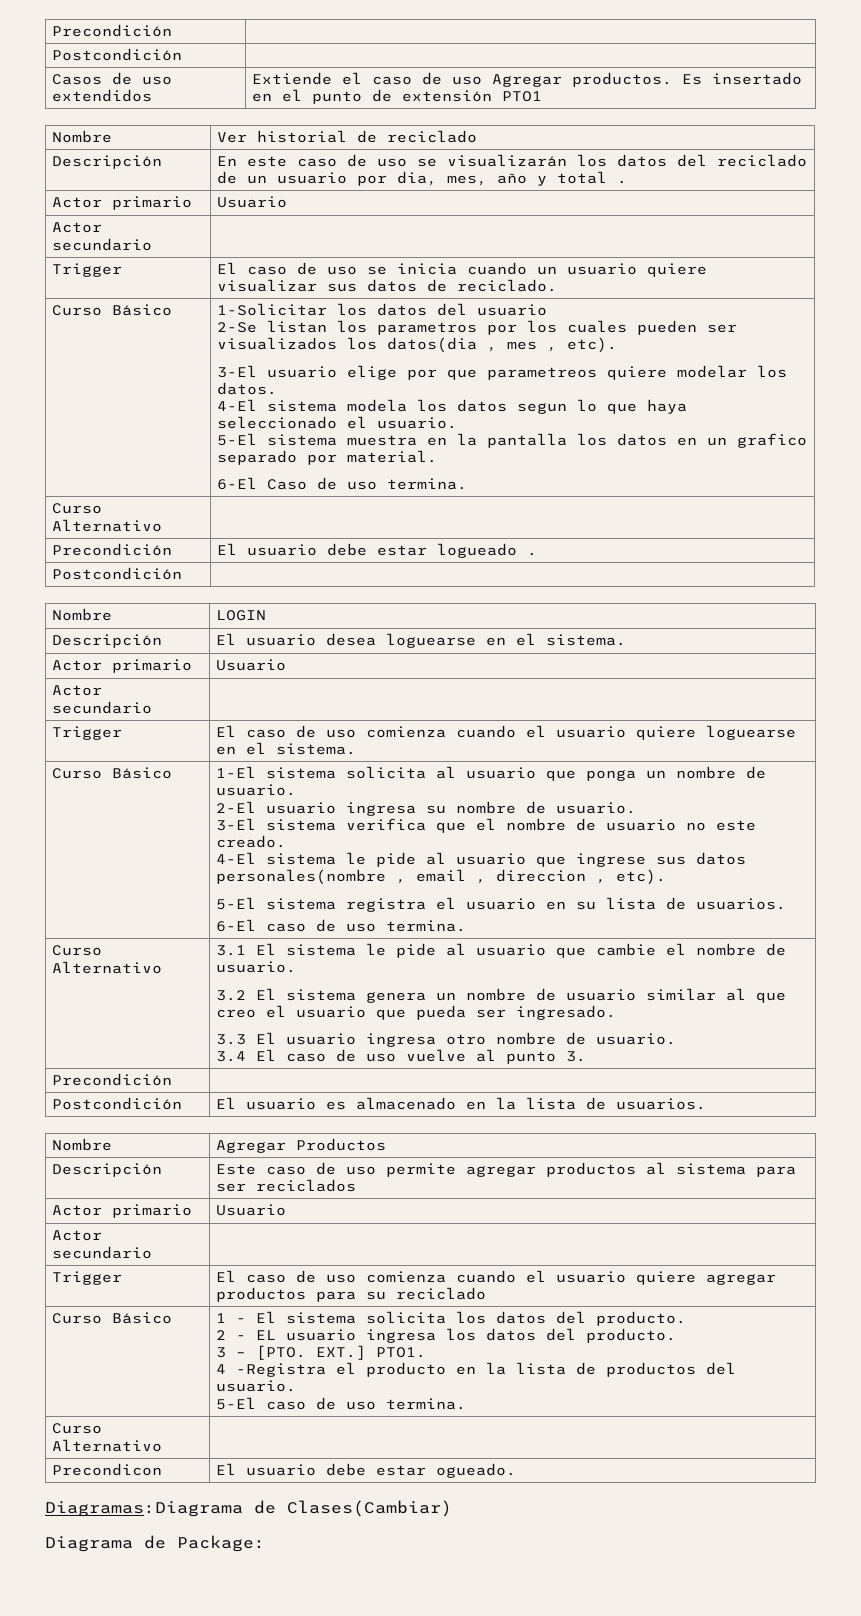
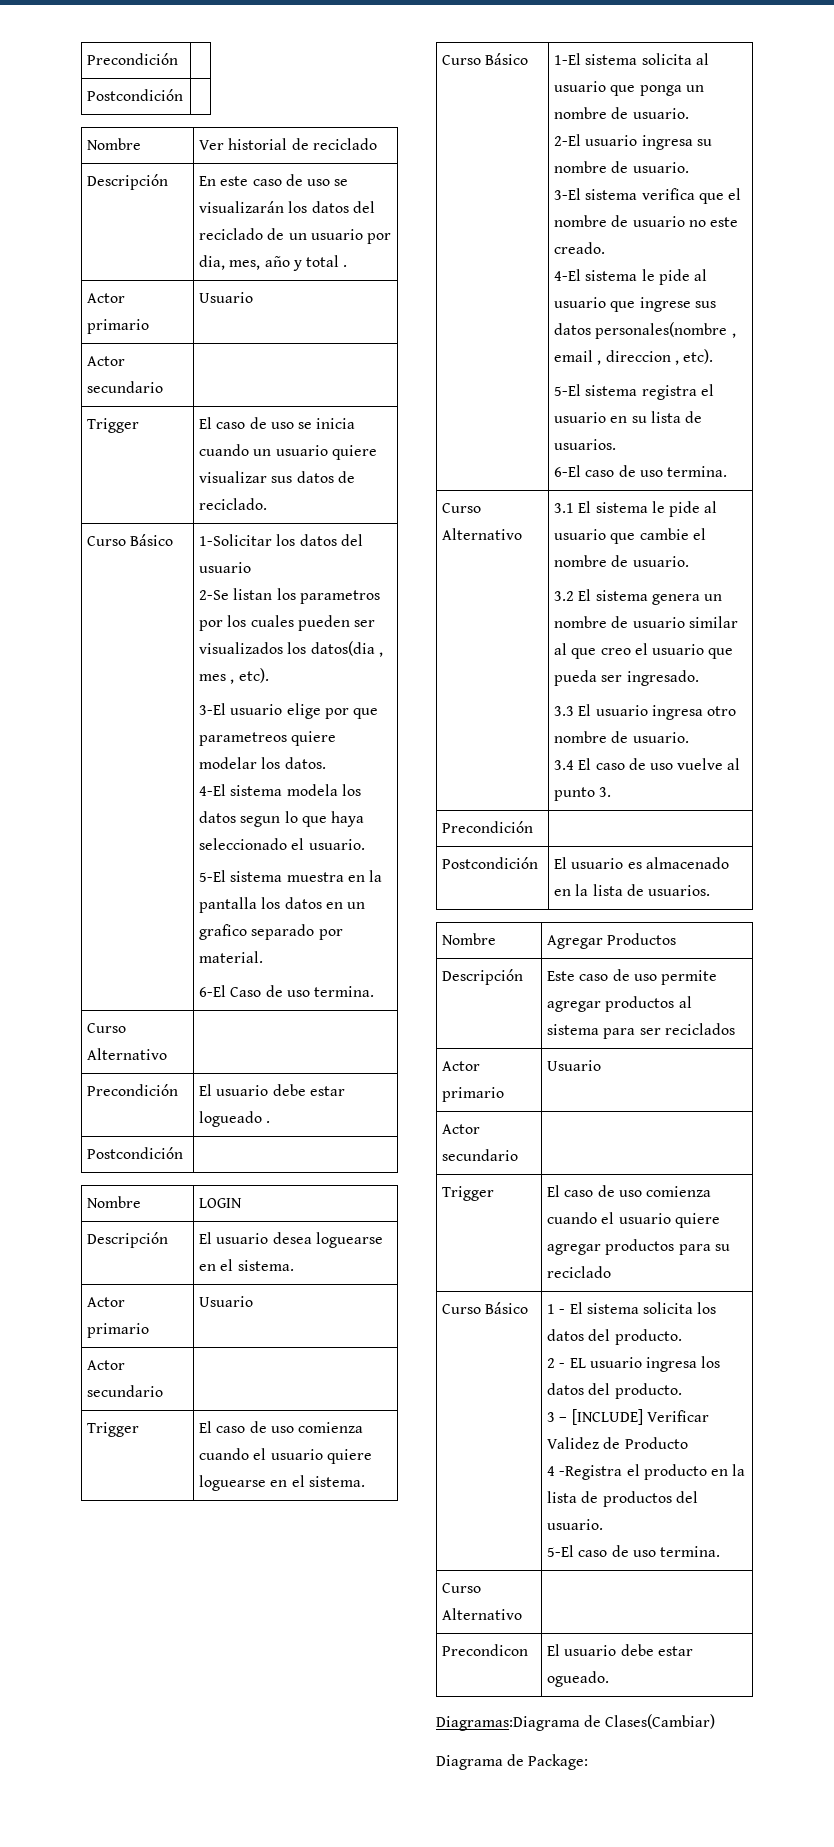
[52,24,173,37] [52,48,183,61] [52,72,173,85] [52,89,153,102] [252,72,803,87] [252,89,543,104] Precondición | // Postcondición | // Casos de uso extendidos | Extiende el caso de uso Agregar productos. Es insertado en el punto de extensión PTO1 -> [87,53,179,65] [87,89,184,101] Precondición | // Postcondición |
[256,1345,427,1360] [PTO. EXT.] PTO1. -> [571,1409,709,1425] [547,1437,688,1449] [INCLUDE] Verificar Validez de Producto

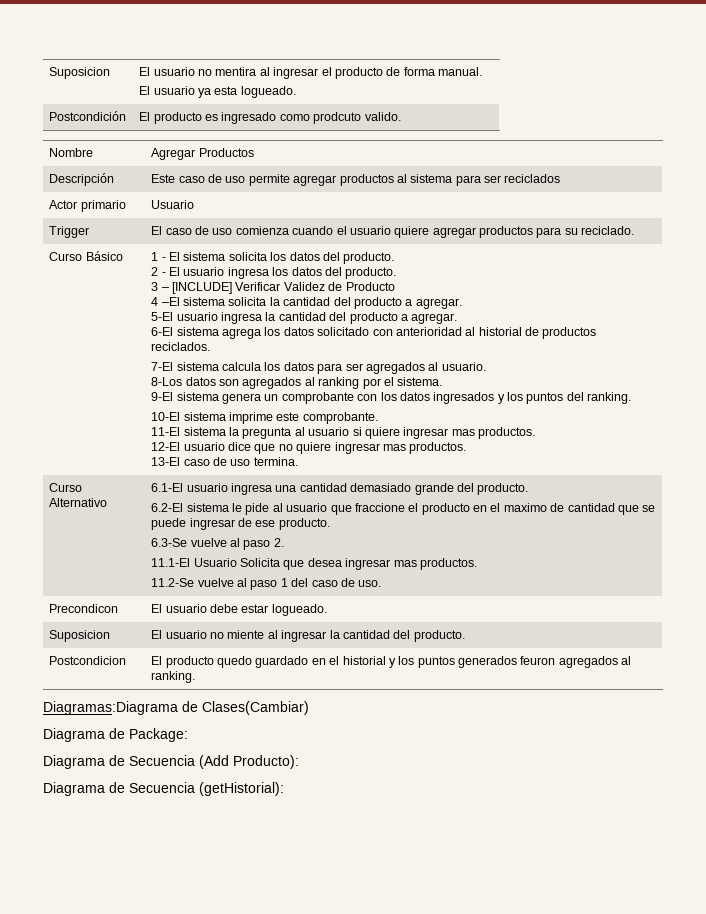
[87,53,179,65] [87,89,184,101] [87,138,142,150] [199,138,377,150] [87,174,169,190] [199,174,349,186] [199,201,375,213] [199,228,391,244] [199,255,348,271] [87,293,126,303] [87,319,150,334] [199,292,254,303] [87,356,126,366] [87,381,164,393] [87,418,140,433] [199,417,356,429] [199,444,377,460] [199,471,355,483] [199,498,268,510] [87,534,174,546] [199,534,363,546] [199,562,252,573] [199,588,380,604] [199,615,375,631] [199,641,383,657] [199,668,269,684] [199,703,378,719] [199,731,337,746] [199,757,326,769] [199,784,361,796] [199,811,364,827] [199,838,365,850] [199,870,382,882] [199,897,365,913] [199,924,343,940] [199,951,264,963] [199,985,374,997] [87,1023,127,1033] [87,1048,168,1060] [87,1084,179,1096] [199,1084,345,1096] [199,1111,271,1127] [87,1147,184,1159] [87,1196,142,1208] [199,1198,243,1208] [87,1232,169,1248] [199,1232,383,1248] [199,1259,294,1271] [87,1297,126,1307] [87,1323,150,1338] [199,1296,254,1307] [87,1360,126,1370] [87,1385,164,1397] [87,1422,140,1437] [199,1421,363,1433] [199,1448,372,1464] [199,1475,365,1491] [442,53,529,65] [554,53,709,65] [554,81,704,96] [554,107,689,119] [554,134,712,150] [554,161,689,173] [554,188,741,204] [554,215,738,227] [554,242,606,254] [554,269,707,285] [554,297,716,312] [554,322,736,339] [554,349,713,365] [554,384,714,400] [554,411,702,423] [554,439,617,450] [554,465,727,477] [442,503,482,513] [442,528,523,540] [554,501,718,517] [554,528,706,544] [554,555,689,567] [554,589,722,605] [554,616,738,628] [554,643,734,659] [554,670,699,686] [554,704,736,720] [554,731,689,743] [554,758,741,770] [554,787,612,801] [442,821,534,833] [442,857,539,869] [554,857,729,869] [554,884,710,896] Precondición | // Postcondición | // Nombre | Ver historial de reciclado // Descripción | En este caso de uso se visualizarán los datos del reciclado de un usuario por dia, mes, año y total . // Actor primario | Usuario // Actor secundario | // Trigger | El caso de uso se inicia cuando un usuario quiere visualizar sus datos de reciclado. // Curso Básico | 1-Solicitar los datos del usuario // 2-Se listan los parametros por los cuales pueden ser visualizados los datos(dia , mes , etc). // 3-El usuario elige por que parametreos quiere modelar los datos. // 4-El sistema modela los datos segun lo que haya seleccionado el usuario. // 5-El sistema muestra en la pantalla los datos en un grafico separado por material. // 6-El Caso de uso termina. // Curso Alternativo | // Precondición | El usuario debe estar logueado . // Postcondición | // Nombre | LOGIN // Descripción | El usuario desea loguearse en el sistema. // Actor primario | Usuario // Actor secundario | // Trigger | El caso de uso comienza cuando el usuario quiere loguearse en el sistema. // Curso Básico | 1-El sistema solicita al usuario que ponga un nombre de usuario. // 2-El usuario ingresa su nombre de usuario. // 3-El sistema verifica que el nombre de usuario no este creado. // 4-El sistema le pide al usuario que ingrese sus datos personales(nombre , email , direccion , etc). // 5-El sistema registra el usuario en su lista de usuarios. // 6-El caso de uso termina. // Curso Alternativo | 3.1 El sistema le pide al usuario que cambie el nombre de usuario. // 3.2 El sistema genera un nombre de usuario similar al que creo el usuario que pueda ser ingresado. // 3.3 El usuario ingresa otro nombre de usuario. // 3.4 El caso de uso vuelve al punto 3. // Precondición | // Postcondición | El usuario es almacenado en la lista de usuarios. -> [49,67,111,79] [139,67,483,79] [139,86,296,98] [49,111,127,121] [139,112,401,124] Suposicion | El usuario no mentira al ingresar el producto de forma manual. // El usuario ya esta logueado. // Postcondición | El producto es ingresado como prodcuto valido.
[442,1124,481,1134] [442,1149,519,1161] // Actor secundario | -> (195, 204) none
[547,1266,612,1278] reciclado -> [581,226,635,235] reciclado.
[569,1358,586,1368] EL -> [169,267,181,276] El
[559,1464,746,1480] [547,1491,698,1507] [547,1519,604,1530] [547,1545,720,1557] [442,1583,482,1593] [442,1608,523,1620] -Registra el producto en la lista de productos del usuario. // 5-El caso de uso termina. // Curso Alternativo | -> [161,297,462,309] [151,312,458,324] [151,327,597,339] [151,342,211,351] [151,362,486,374] [151,377,443,389] [151,392,632,404] [151,412,378,424] [151,427,536,439] [151,442,467,454] [151,457,298,466] [49,483,83,492] [49,498,108,507] [151,483,529,495] [151,503,656,515] [151,518,330,530] [151,538,284,550] [151,558,477,570] [151,578,382,590] –El sistema solicita la cantidad del producto a agregar. // 5-El usuario ingresa la cantidad del producto a agregar. // 6-El sistema agrega los datos solicitado con anterioridad al historial de productos reciclados. // 7-El sistema calcula los datos para ser agregados al usuario. // 8-Los datos son agregados al ranking por el sistema. // 9-El sistema genera un comprobante con los datos ingresados y los puntos del ranking. // 10-El sistema imprime este comprobante. // 11-El sistema la pregunta al usuario si quiere ingresar mas productos. // 12-El usuario dice que no quiere ingresar mas productos. // 13-El caso de uso termina. // Curso Alternativo | 6.1-El usuario ingresa una cantidad demasiado grande del producto. // 6.2-El sistema le pide al usuario que fraccione el producto en el maximo de cantidad que se puede ingresar de ese producto. // 6.3-Se vuelve al paso 2. // 11.1-El Usuario Solicita que desea ingresar mas productos. // 11.2-Se vuelve al paso 1 del caso de uso.
[547,1671,610,1687] ogueado. -> [271,604,327,616] [49,630,111,642] [151,630,465,642] [49,656,127,665] [151,656,632,668] [151,671,196,683] logueado. // Suposicion | El usuario no miente al ingresar la cantidad del producto. // Postcondicion | El producto quedo guardado en el historial y los puntos generados feuron agregados al ranking.
(589, 1762) none -> [43,755,299,769] [43,782,284,796] // Diagrama de Secuencia (Add Producto): // Diagrama de Secuencia (getHistorial):

